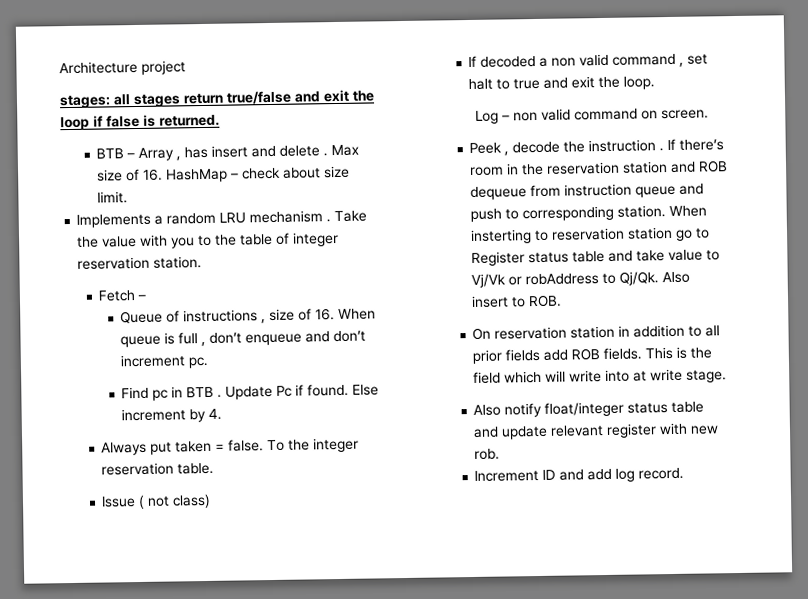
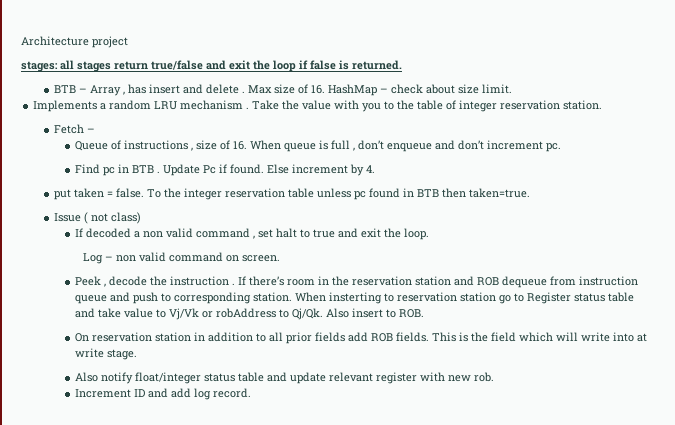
[101,441,148,456] Always -> (375, 169) none
[177,462,215,475] table. -> [287,188,530,200] table unless pc found in BTB then taken=true.

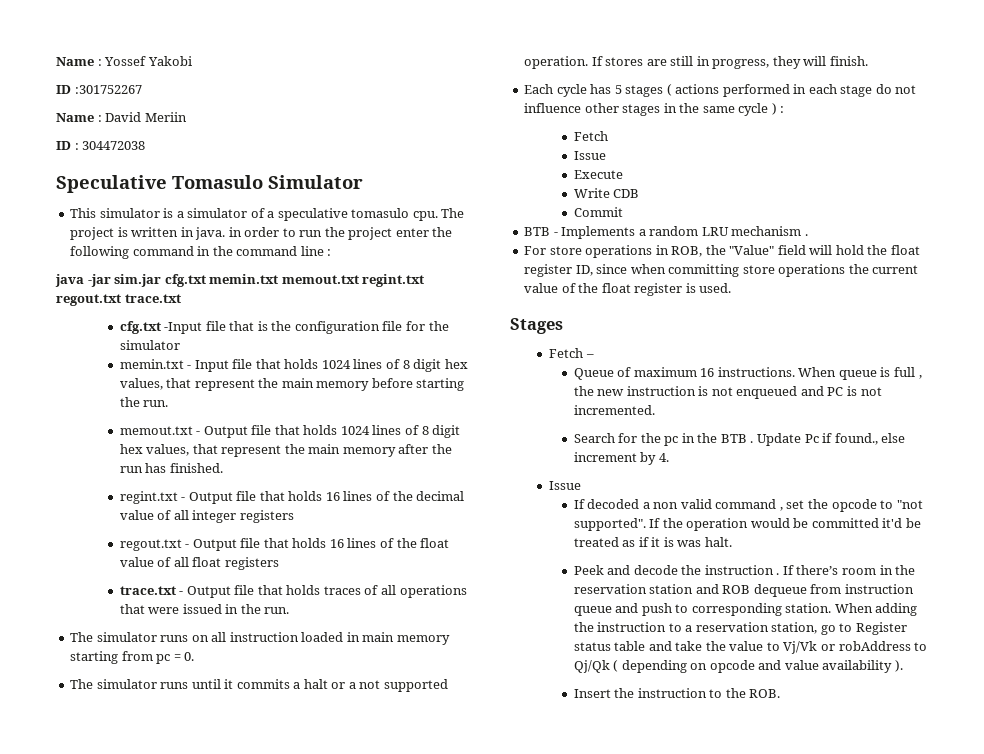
[21,36,128,48] [21,60,402,72] [53,84,512,96] Architecture project // stages: all stages return true/false and exit the loop if false is returned. // BTB – Array , has insert and delete . Max size of 16. HashMap – check about size limit. // -> [56,56,192,66] [56,85,142,94] [56,112,187,122] [56,141,146,150] [56,175,363,193] [70,208,465,221] [70,227,453,240] [70,246,332,259] [55,274,425,287] [56,294,181,306] [119,321,449,334] [119,340,180,350] [119,359,468,372] [119,378,465,391] [119,397,169,407] [119,425,461,438] [119,444,452,457] [119,463,223,473] [119,491,465,504] [119,510,294,523] [119,538,450,551] [119,557,279,570] [119,585,467,598] [119,604,290,614] [70,632,450,645] [70,651,195,664] [70,679,448,692] [524,56,868,69] [524,84,917,97] [524,103,785,116] [573,131,608,141] [573,151,606,160] [573,170,623,179] [573,188,640,198] [573,207,623,217] [524,227,558,236] Name : Yossef Yakobi // ID :301752267 // Name : David Meriin // ID : 304472038 // Speculative Tomasulo Simulator // This simulator is a simulator of a speculative tomasulo cpu. The project is written in java. in order to run the project enter the following command in the command line : // java -jar sim.jar cfg.txt memin.txt memout.txt regint.txt regout.txt trace.txt // cfg.txt -Input file that is the configuration file for the simulator // memin.txt - Input file that holds 1024 lines of 8 digit hex values, that represent the main memory before starting the run. // memout.txt - Output file that holds 1024 lines of 8 digit hex values, that represent the main memory after the run has finished. // regint.txt - Output file that holds 16 lines of the decimal value of all integer registers // regout.txt - Output file that holds 16 lines of the float value of all float registers // trace.txt - Output file that holds traces of all operations that were issued in the run. // The simulator runs on all instruction loaded in main memory starting from pc = 0. // The simulator runs until it commits a halt or a not supported operation. If stores are still in progress, they will finish. // Each cycle has 5 stages ( actions performed in each stage do not influence other stages in the same cycle ) : // Fetch // Issue // Execute // Write CDB // Commit // BTB -
[252,100,603,112] Take the value with you to the table of integer reservation station. -> [524,245,920,258] [524,264,919,277] [524,283,732,296] [510,318,563,334] // For store operations in ROB, the "Value" field will hold the float register ID, since when committing store operations the current value of the float register is used. // Stages
[123,140,247,151] instructions , size of 16. -> [633,367,795,377] maximum 16 instructions.
[357,140,561,152] [74,164,100,174] don’t enqueue and don’t increment pc. // Find -> [573,386,882,399] [573,405,655,415] [573,433,661,443] the new instruction is not enqueued and PC is not incremented. // Search for the
(129, 168) none -> [697,433,718,443] the
[229,164,289,174] found. Else -> [834,433,906,445] found., else
[53,188,530,200] [53,212,141,224] put taken = false. To the integer reservation table unless pc found in BTB then taken=true. // Issue ( not class) -> [549,481,582,490] Issue
[275,228,429,240] [83,252,281,264] halt to true and exit the loop. // Log – non valid command on screen. -> [807,499,923,512] [573,518,921,531] [573,537,732,547] the opcode to "not supported". If the operation would be committed it'd be treated as if it is was halt.
[103,283,106,287] , -> [607,565,631,575] and
[328,292,496,304] insterting to reservation station -> [875,603,918,616] [573,622,818,634] adding the instruction to a reservation station,
(121, 313) none -> [705,641,726,651] the
[291,308,424,320] [74,332,647,344] [74,348,137,360] [74,372,494,384] [74,388,251,400] Qj/Qk. Also insert to ROB. // On reservation station in addition to all prior fields add ROB fields. This is the field which will write into at write stage. // Also notify float/integer status table and update relevant register with new rob. // Increment ID and add log record. -> [573,660,903,673] [573,688,781,698] Qj/Qk ( depending on opcode and value availability ). // Insert the instruction to the ROB.

